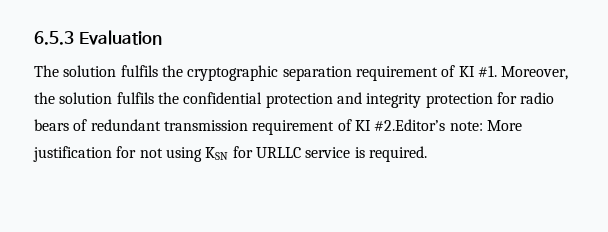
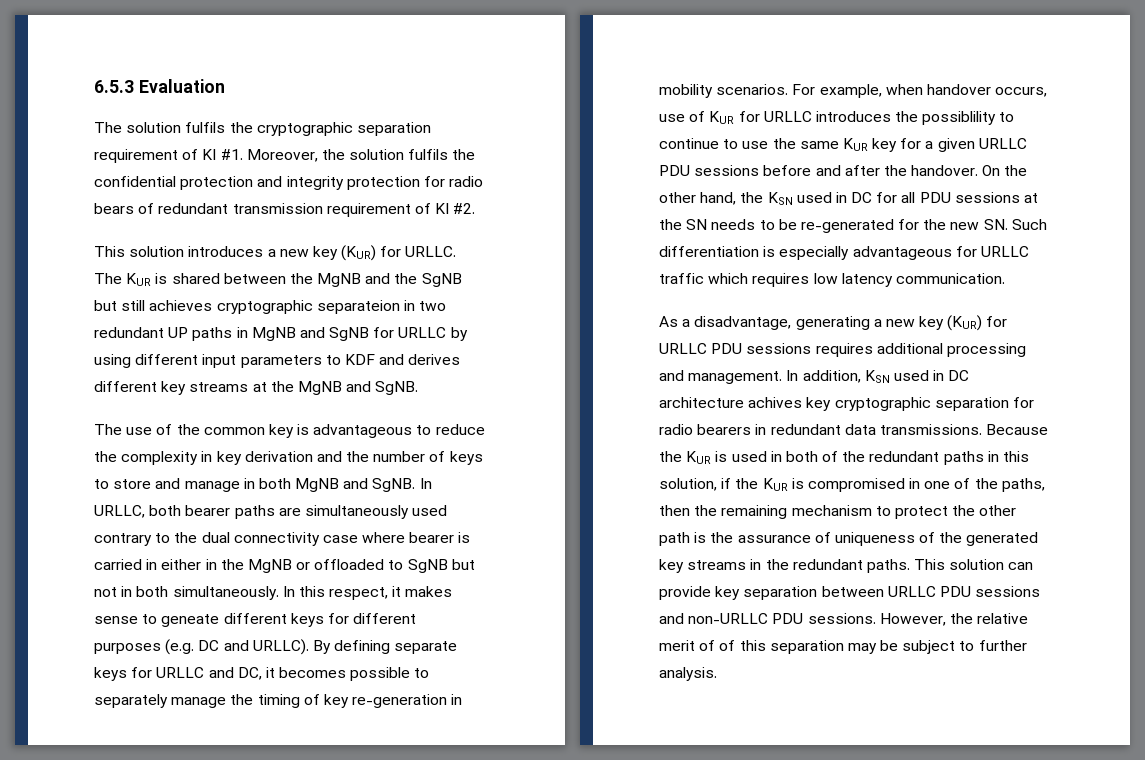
[374,119,522,131] [33,146,427,162] #2.Editor’s note: More justification for not using KSN for URLLC service is required. -> [453,203,476,214] [94,245,457,261] [94,273,462,287] [94,300,447,314] [94,327,468,341] [94,354,461,368] [94,381,419,395] [94,424,485,438] [94,451,483,465] [94,478,432,492] [94,505,448,519] [94,532,471,546] [94,559,475,573] [94,586,453,600] [94,613,417,627] [94,639,458,655] [94,667,430,681] [94,694,463,708] [659,84,1048,98] [659,111,1015,125] [659,138,1027,152] [659,165,1028,176] [659,192,1039,205] [659,219,1047,233] [659,246,1029,260] [659,273,1005,287] [659,315,1008,331] [659,343,1026,357] [659,370,970,384] [659,397,1034,411] [659,424,1049,435] [659,451,1030,465] [659,478,1045,492] [659,505,1017,519] [659,532,1039,546] [659,559,1034,573] [659,586,1041,600] [659,613,1029,626] [659,640,1027,654] [659,667,717,681] #2. // This solution introduces a new key (KUR) for URLLC. The KUR is shared between the MgNB and the SgNB but still achieves cryptographic separateion in two redundant UP paths in MgNB and SgNB for URLLC by using different input parameters to KDF and derives different key streams at the MgNB and SgNB. // The use of the common key is advantageous to reduce the complexity in key derivation and the number of keys to store and manage in both MgNB and SgNB. In URLLC, both bearer paths are simultaneously used contrary to the dual connectivity case where bearer is carried in either in the MgNB or offloaded to SgNB but not in both simultaneously. In this respect, it makes sense to geneate different keys for different purposes (e.g. DC and URLLC). By defining separate keys for URLLC and DC, it becomes possible to separately manage the timing of key re-generation in mobility scenarios. For example, when handover occurs, use of KUR for URLLC introduces the possiblility to continue to use the same KUR key for a given URLLC PDU sessions before and after the handover. On the other hand, the KSN used in DC for all PDU sessions at the SN needs to be re-generated for the new SN. Such differentiation is especially advantageous for URLLC traffic which requires low latency communication. // As a disadvantage, generating a new key (KUR) for URLLC PDU sessions requires additional processing and management. In addition, KSN used in DC architecture achives key cryptographic separation for radio bearers in redundant data transmissions. Because the KUR is used in both of the redundant paths in this solution, if the KUR is compromised in one of the paths, then the remaining mechanism to protect the other path is the assurance of uniqueness of the generated key streams in the redundant paths. This solution can provide key separation between URLLC PDU sessions and non-URLLC PDU sessions. However, the relative merit of of this separation may be subject to further analysis.

